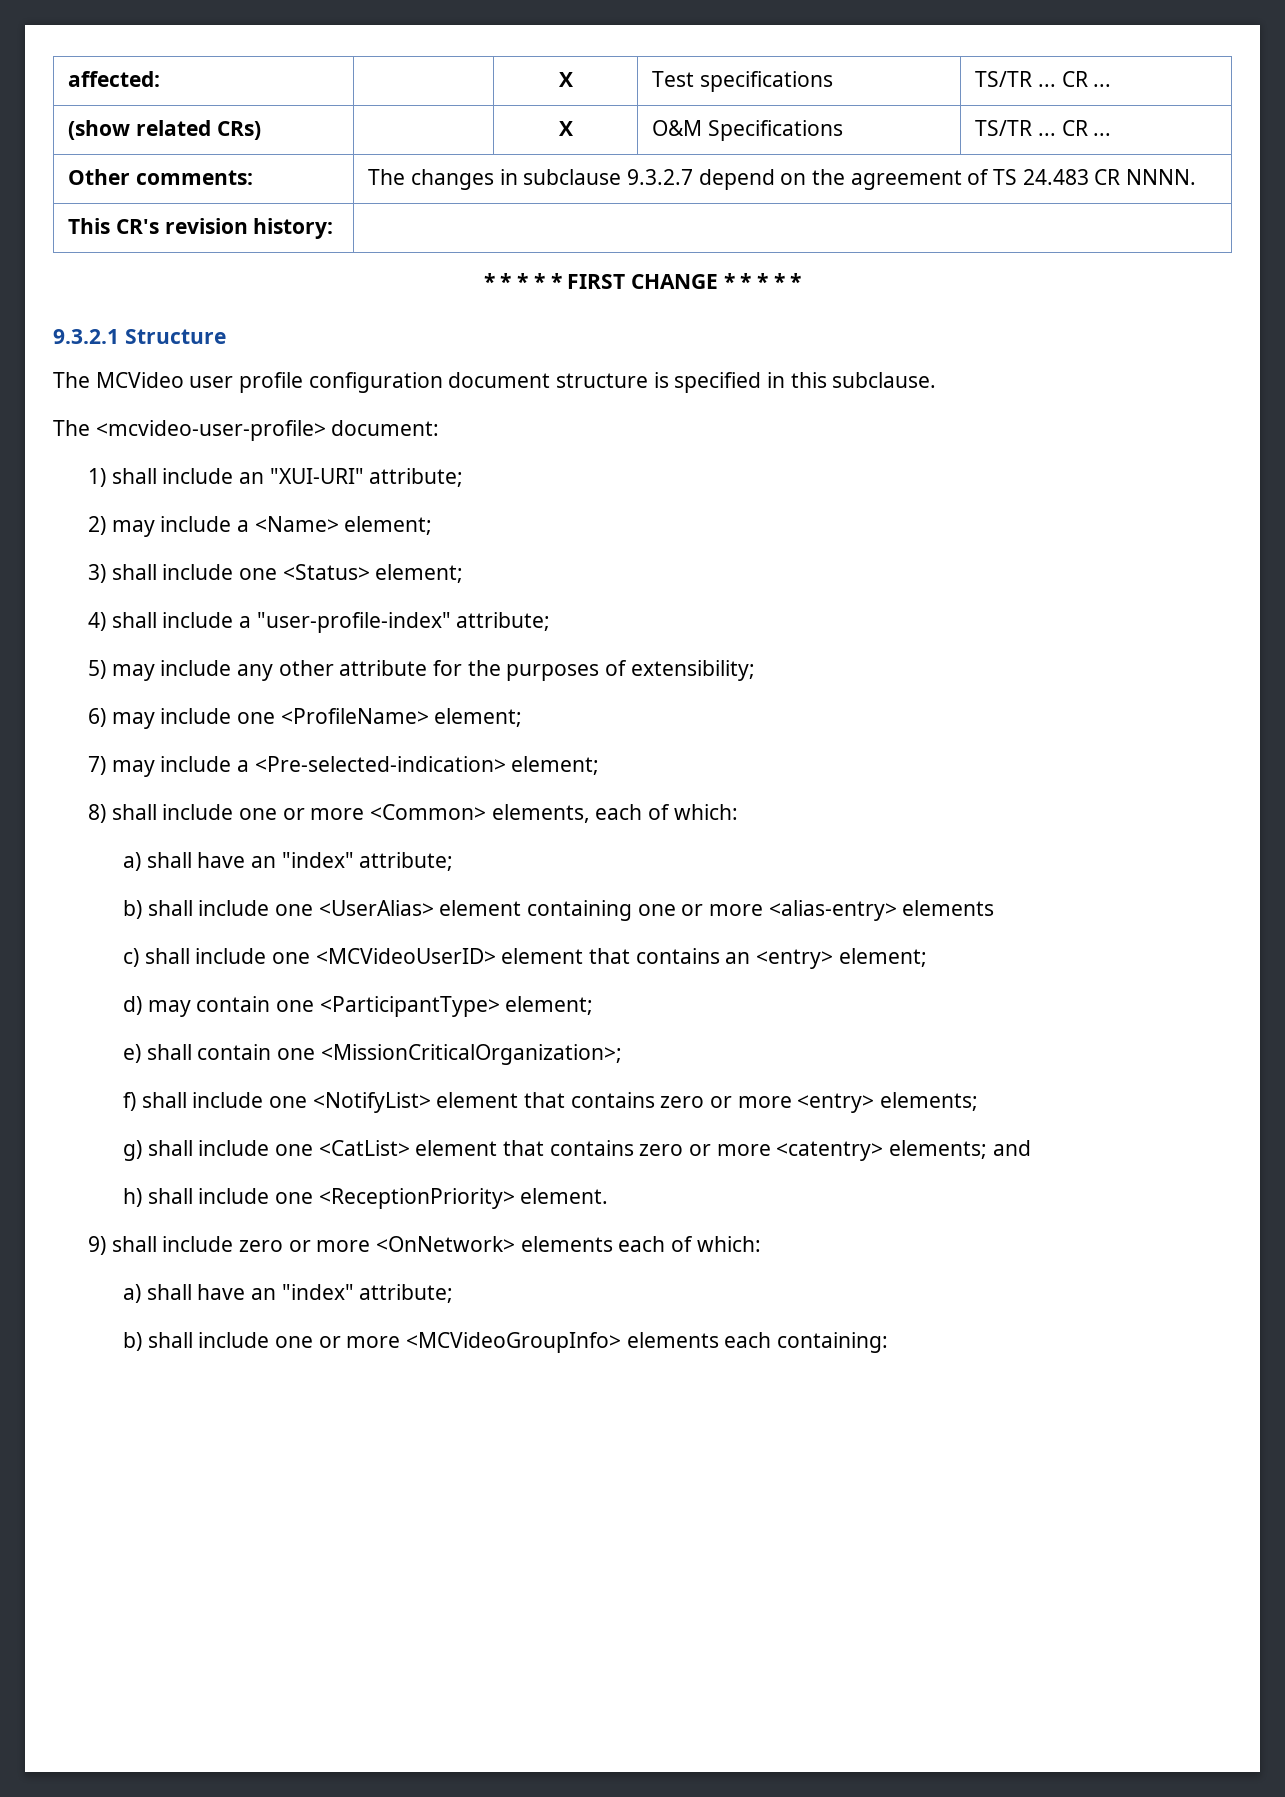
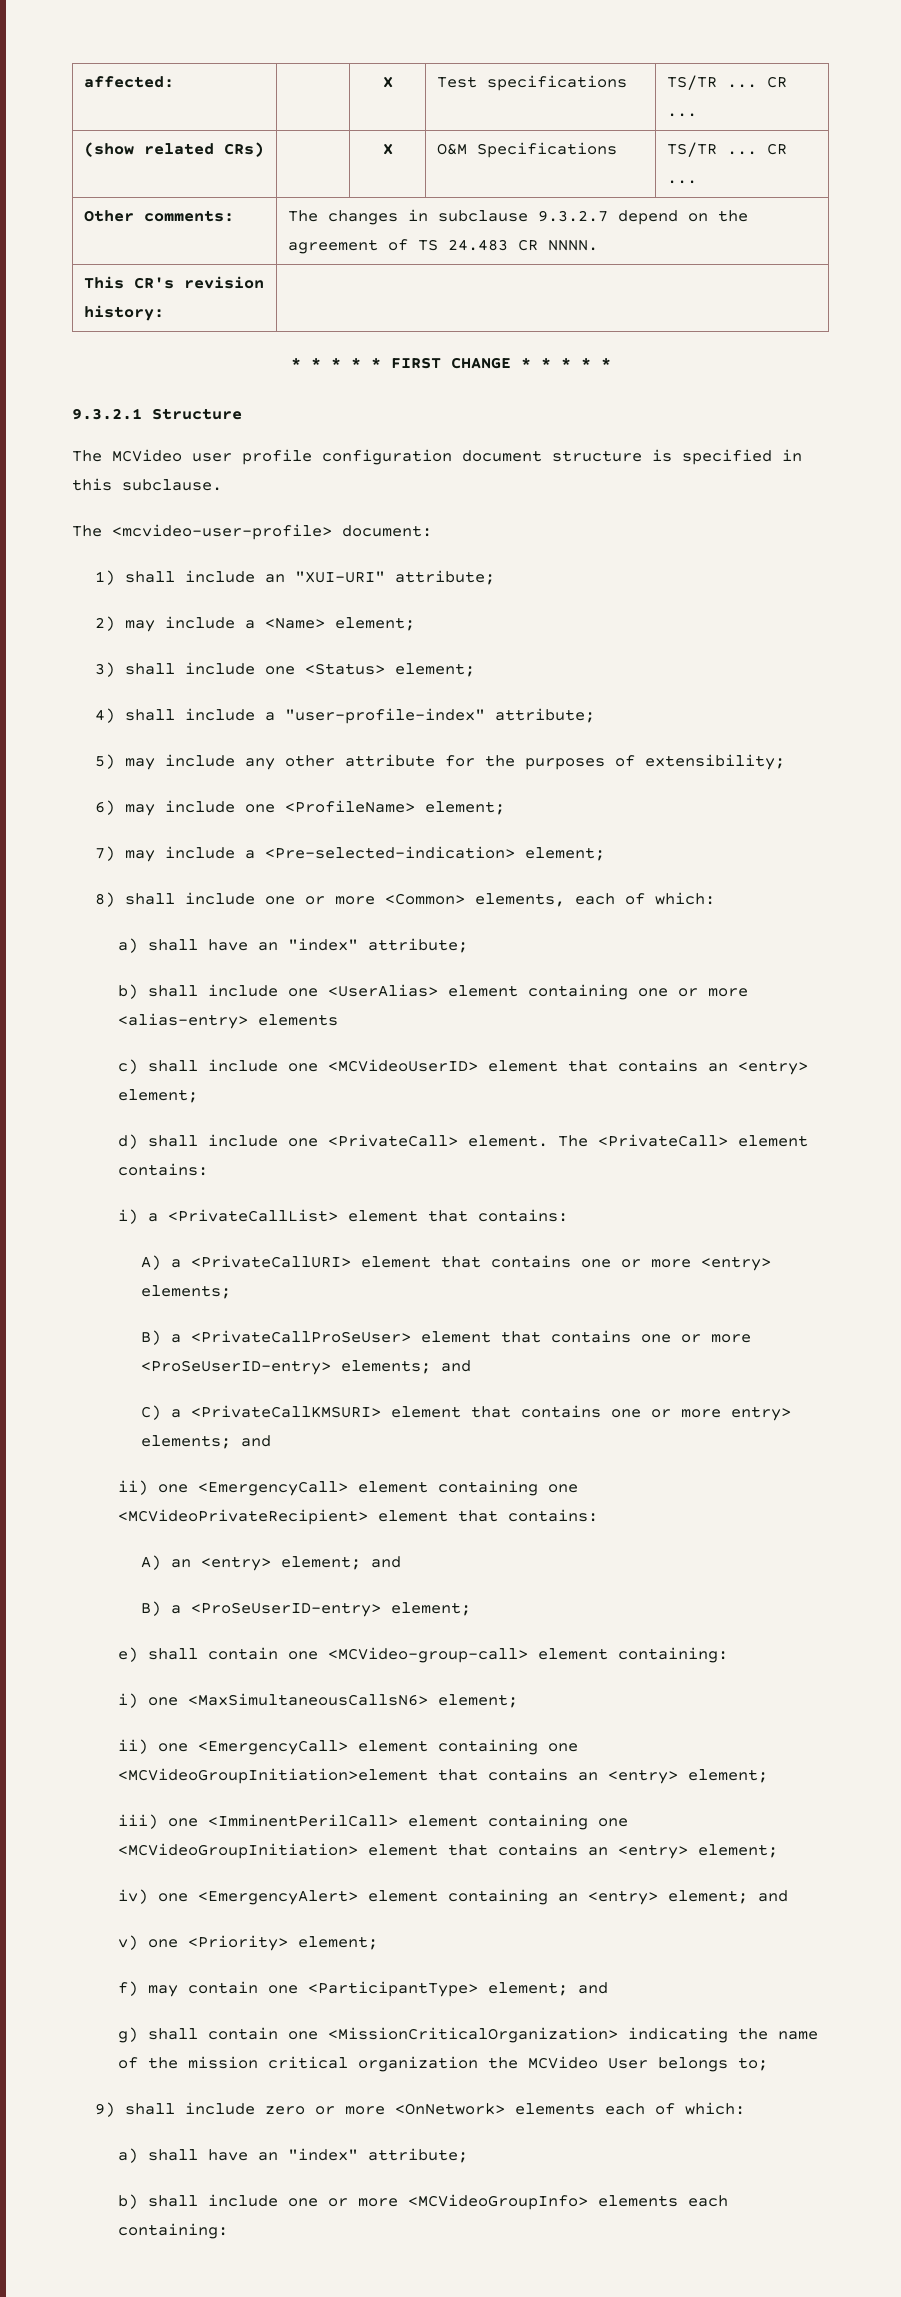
[147,996,500,1017] may contain one <ParticipantType> -> [148,1134,809,1147] [118,1163,209,1176] [118,1209,569,1224] [141,1255,772,1271] [141,1285,232,1299] [141,1330,752,1345] [141,1360,472,1375] [141,1405,792,1421] [141,1435,272,1449] [118,1480,579,1496] [118,1509,599,1525] [141,1555,402,1571] [141,1601,382,1617] shall include one <PrivateCall> element. The <PrivateCall> element contains: // i) a <PrivateCallList> element that contains: // A) a <PrivateCallURI> element that contains one or more <entry> elements; // B) a <PrivateCallProSeUser> element that contains one or more <ProSeUserID-entry> elements; and // C) a <PrivateCallKMSURI> element that contains one or more entry> elements; and // ii) one <EmergencyCall> element containing one <MCVideoPrivateRecipient> element that contains: // A) an <entry> element; and // B) a <ProSeUserID-entry>
[320,1044,622,1065] [122,1092,979,1113] [122,1140,1031,1161] [122,1188,609,1209] <MissionCriticalOrganization>; // f) shall include one <NotifyList> element that contains zero or more <entry> elements; // g) shall include one <CatList> element that contains zero or more <catentry> elements; and // h) shall include one <ReceptionPriority> element. -> [328,1647,729,1663] [118,1693,519,1708] [118,1739,579,1755] [118,1768,769,1784] [118,1814,629,1830] [118,1843,779,1859] [118,1889,789,1905] [118,1935,379,1951] [118,1981,609,1997] [118,2027,819,2043] [118,2056,769,2072] <MCVideo-group-call> element containing: // i) one <MaxSimultaneousCallsN6> element; // ii) one <EmergencyCall> element containing one <MCVideoGroupInitiation>element that contains an <entry> element; // iii) one <ImminentPerilCall> element containing one <MCVideoGroupInitiation> element that contains an <entry> element; // iv) one <EmergencyAlert> element containing an <entry> element; and // v) one <Priority> element; // f) may contain one <ParticipantType> element; and // g) shall contain one <MissionCriticalOrganization> indicating the name of the mission critical organization the MCVideo User belongs to;

